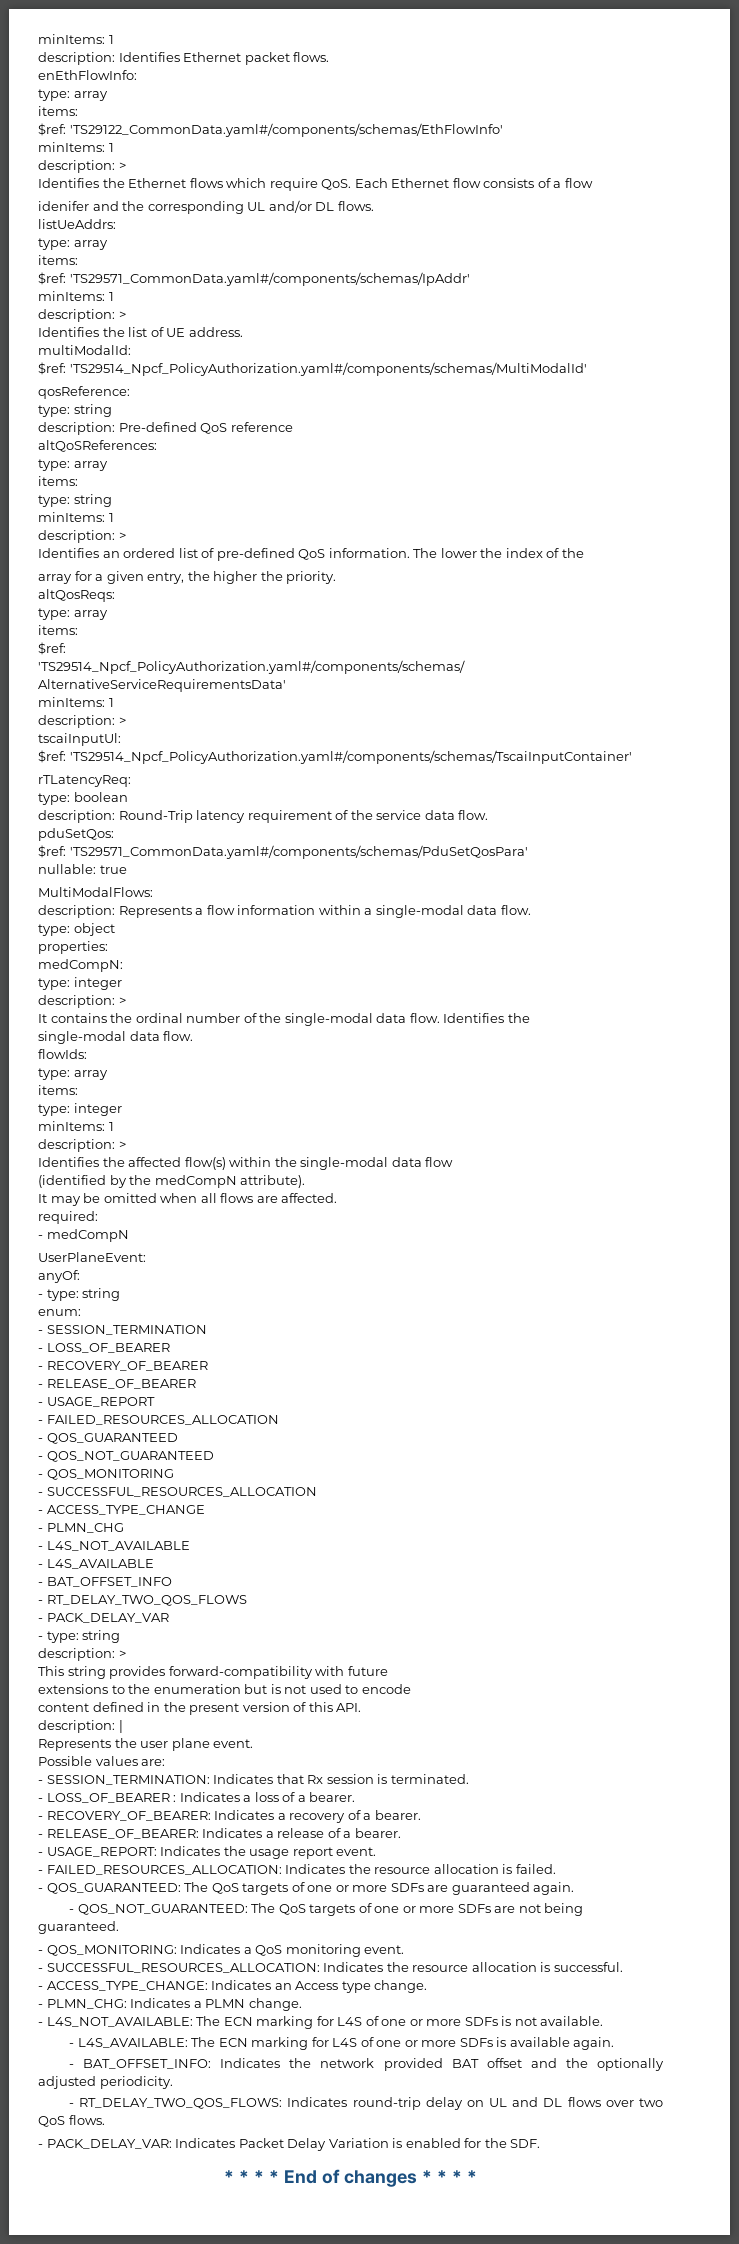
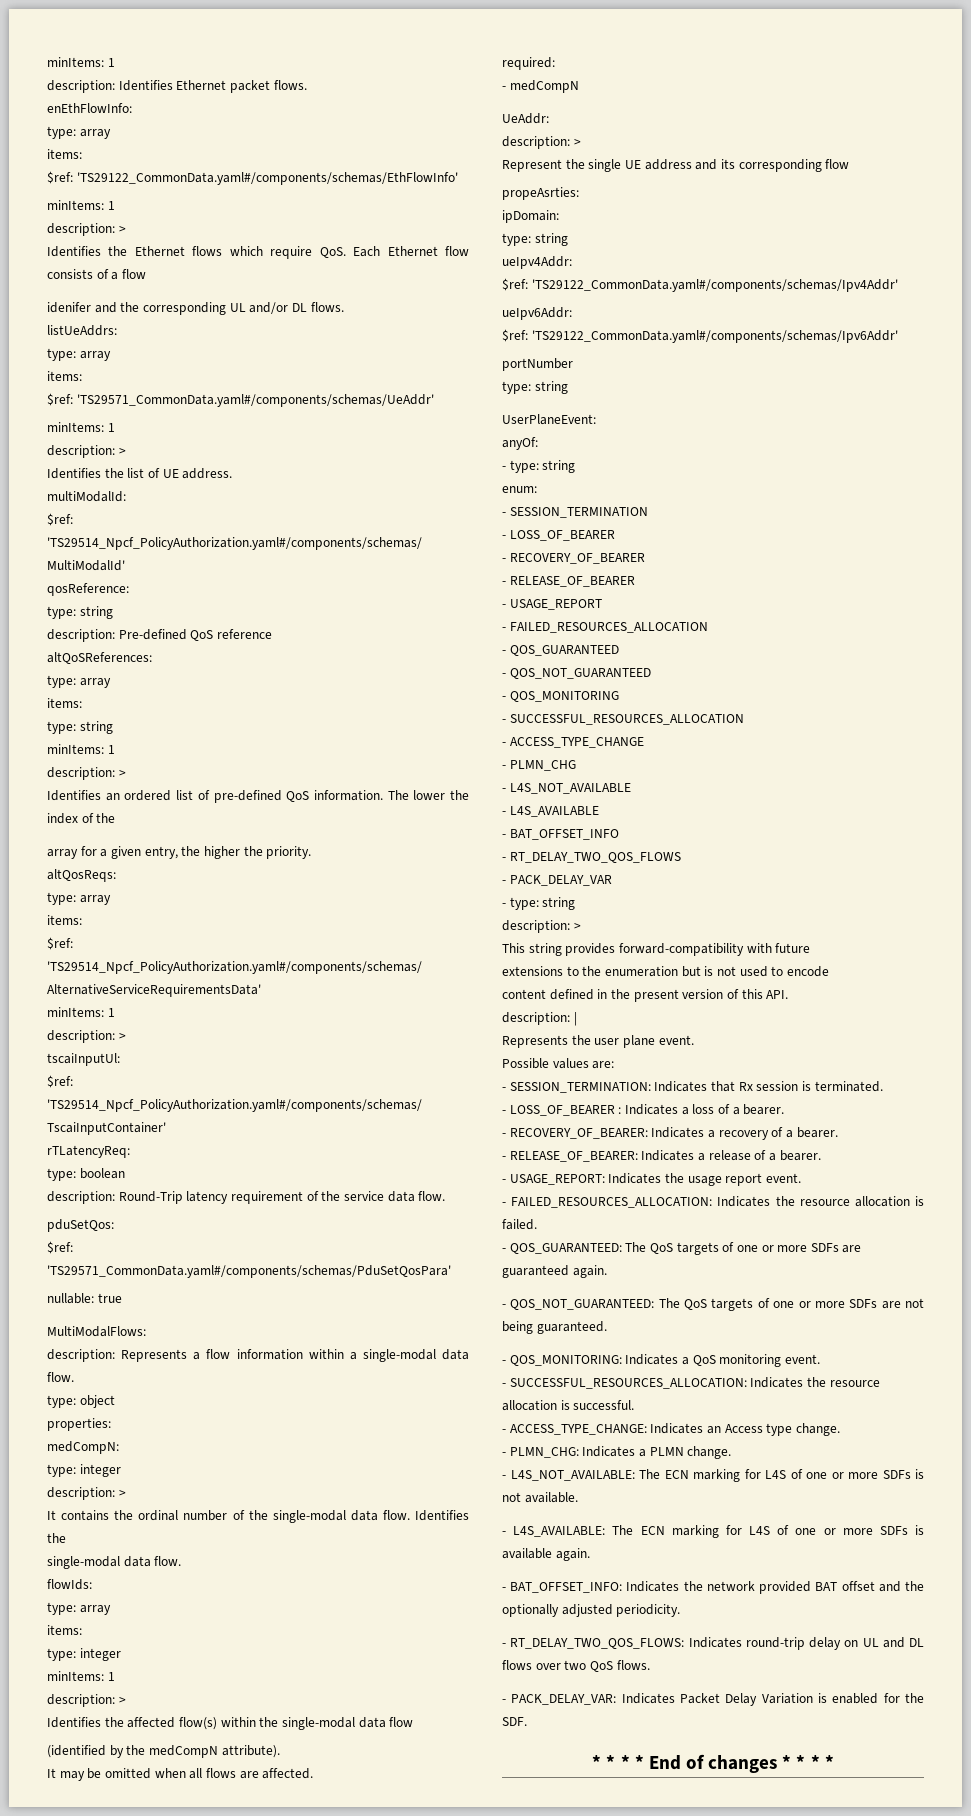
[69,272,470,286] 'TS29571_CommonData.yaml#/components/schemas/IpAddr' -> [76,394,434,407] 'TS29571_CommonData.yaml#/components/schemas/UeAddr'
(129, 1235) none -> [502,113,549,124] [502,136,581,149] [502,159,850,172] [502,187,579,200] [502,210,559,223] [502,233,568,246] [502,256,572,269] [502,278,898,292] [502,307,572,320] [502,329,898,343] [502,358,573,371] [502,381,568,394] // UeAddr: // description: > // Represent the single UE address and its corresponding flow // propeAsrties: // ipDomain: // type: string // ueIpv4Addr: // $ref: 'TS29122_CommonData.yaml#/components/schemas/Ipv4Addr' // ueIpv6Addr: // $ref: 'TS29122_CommonData.yaml#/components/schemas/Ipv6Addr' // portNumber // type: string

